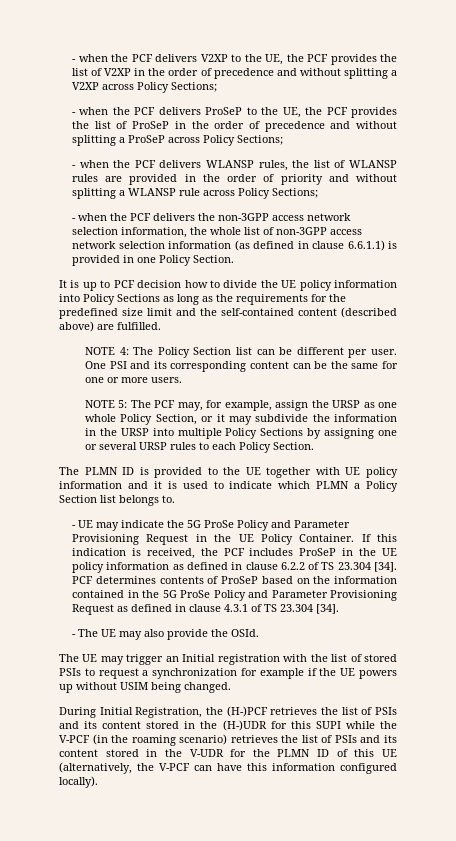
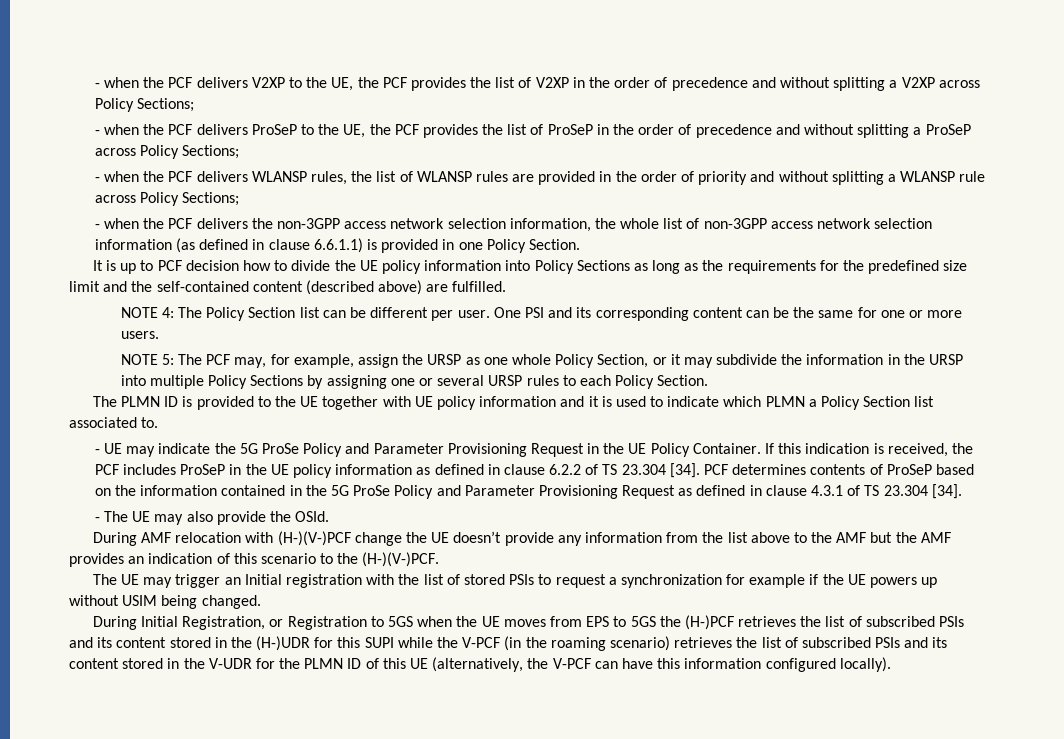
[119,495,159,506] belongs -> [69,417,137,428] associated
(260, 633) none -> [92,531,951,546] [69,552,440,567] // During AMF relocation with (H-)(V-)PCF change the UE doesn’t provide any information from the list above to the AMF but the AMF provides an indication of this scenario to the (H-)(V-)PCF.
(203, 712) none -> [269,616,656,630] or Registration to 5GS when the UE moves from EPS to 5GS
(373, 711) none -> [865,616,935,627] subscribed
(333, 739) none -> [801,637,871,648] subscribed

